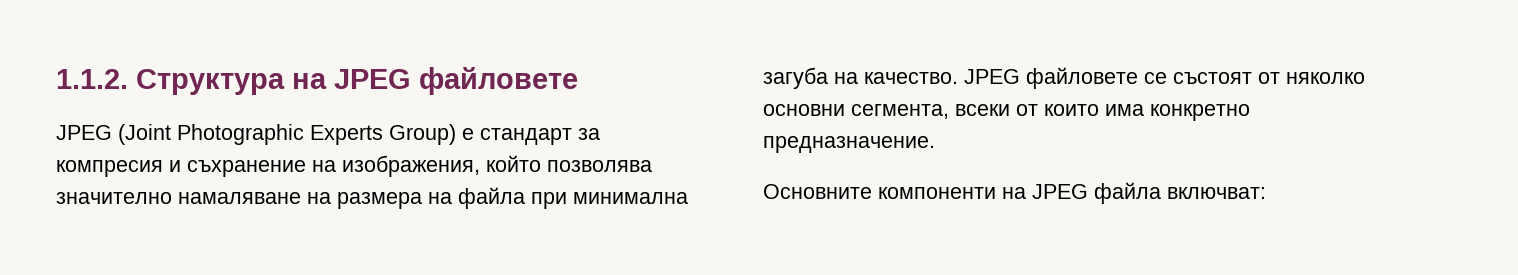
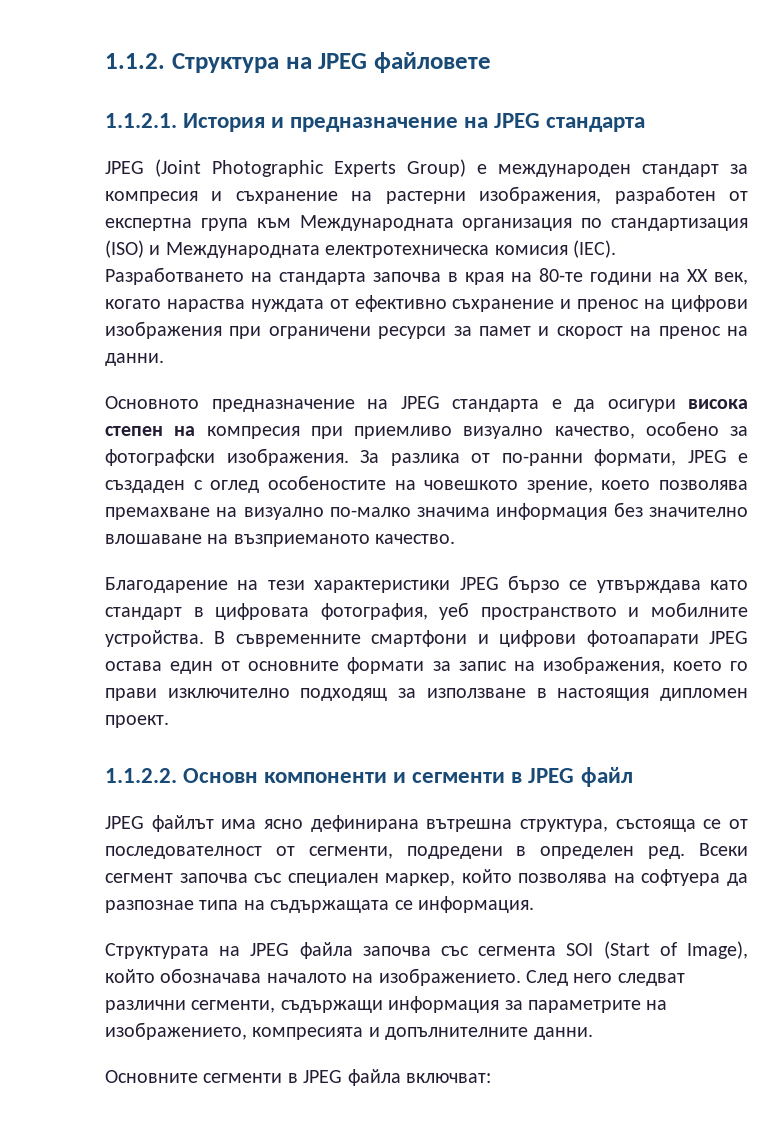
(578, 81) none -> [105,113,646,132] // 1.1.2.1. История и предназначение на JPEG стандарта
(474, 134) none -> [498,164,631,177] международен
[342,155,652,177] [56,187,688,209] [763,67,1365,89] [763,104,1250,121] [763,136,935,153] [763,184,1026,199] изображения, който позволява значително намаляване на размера на файла при минимална загуба на качество. JPEG файловете се състоят от няколко основни сегмента, всеки от които има конкретно предназначение. // Основните компоненти на -> [385,186,748,204] [105,215,748,231] [105,240,616,258] [105,267,748,285] [105,295,749,312] [105,321,748,339] [105,353,164,366] [105,396,748,412] [105,421,748,439] [105,448,748,466] [105,475,748,493] [105,502,748,520] [105,534,456,547] [105,575,748,593] [105,602,748,620] [105,630,749,647] [105,656,749,674] [105,688,748,701] [105,715,169,728] [105,767,633,787] [105,815,748,832] [105,843,748,859] [105,869,748,886] [105,896,534,913] [105,941,748,959] [105,968,685,986] [105,996,668,1013] [105,1022,593,1040] [105,1070,298,1083] растерни изображения, разработен от експертна група към Международната организация по стандартизация (ISO) и Международната електротехническа комисия (IEC). Разработването на стандарта започва в края на 80-те години на XX век, когато нараства нуждата от ефективно съхранение и пренос на цифрови изображения при ограничени ресурси за памет и скорост на пренос на данни. // Основното предназначение на JPEG стандарта е да осигури висока степен на компресия при приемливо визуално качество, особено за фотографски изображения. За разлика от по-ранни формати, JPEG е създаден с оглед особеностите на човешкото зрение, което позволява премахване на визуално по-малко значима информация без значително влошаване на възприеманото качество. // Благодарение на тези характеристики JPEG бързо се утвърждава като стандарт в цифровата фотография, уеб пространството и мобилните устройства. В съвременните смартфони и цифрови фотоапарати JPEG остава един от основните формати за запис на изображения, което го прави изключително подходящ за използване в настоящия дипломен проект. // 1.1.2.2. Основн компоненти и сегменти в JPEG файл // JPEG файлът има ясно дефинирана вътрешна структура, състояща се от последователност от сегменти, подредени в определен ред. Всеки сегмент започва със специален маркер, който позволява на софтуера да разпознае типа на съдържащата се информация. // Структурата на JPEG файла започва със сегмента SOI (Start of Image), който обозначава началото на изображението. След него следват различни сегменти, съдържащи информация за параметрите на изображението, компресията и допълнителните данни. // Основните сегменти в

